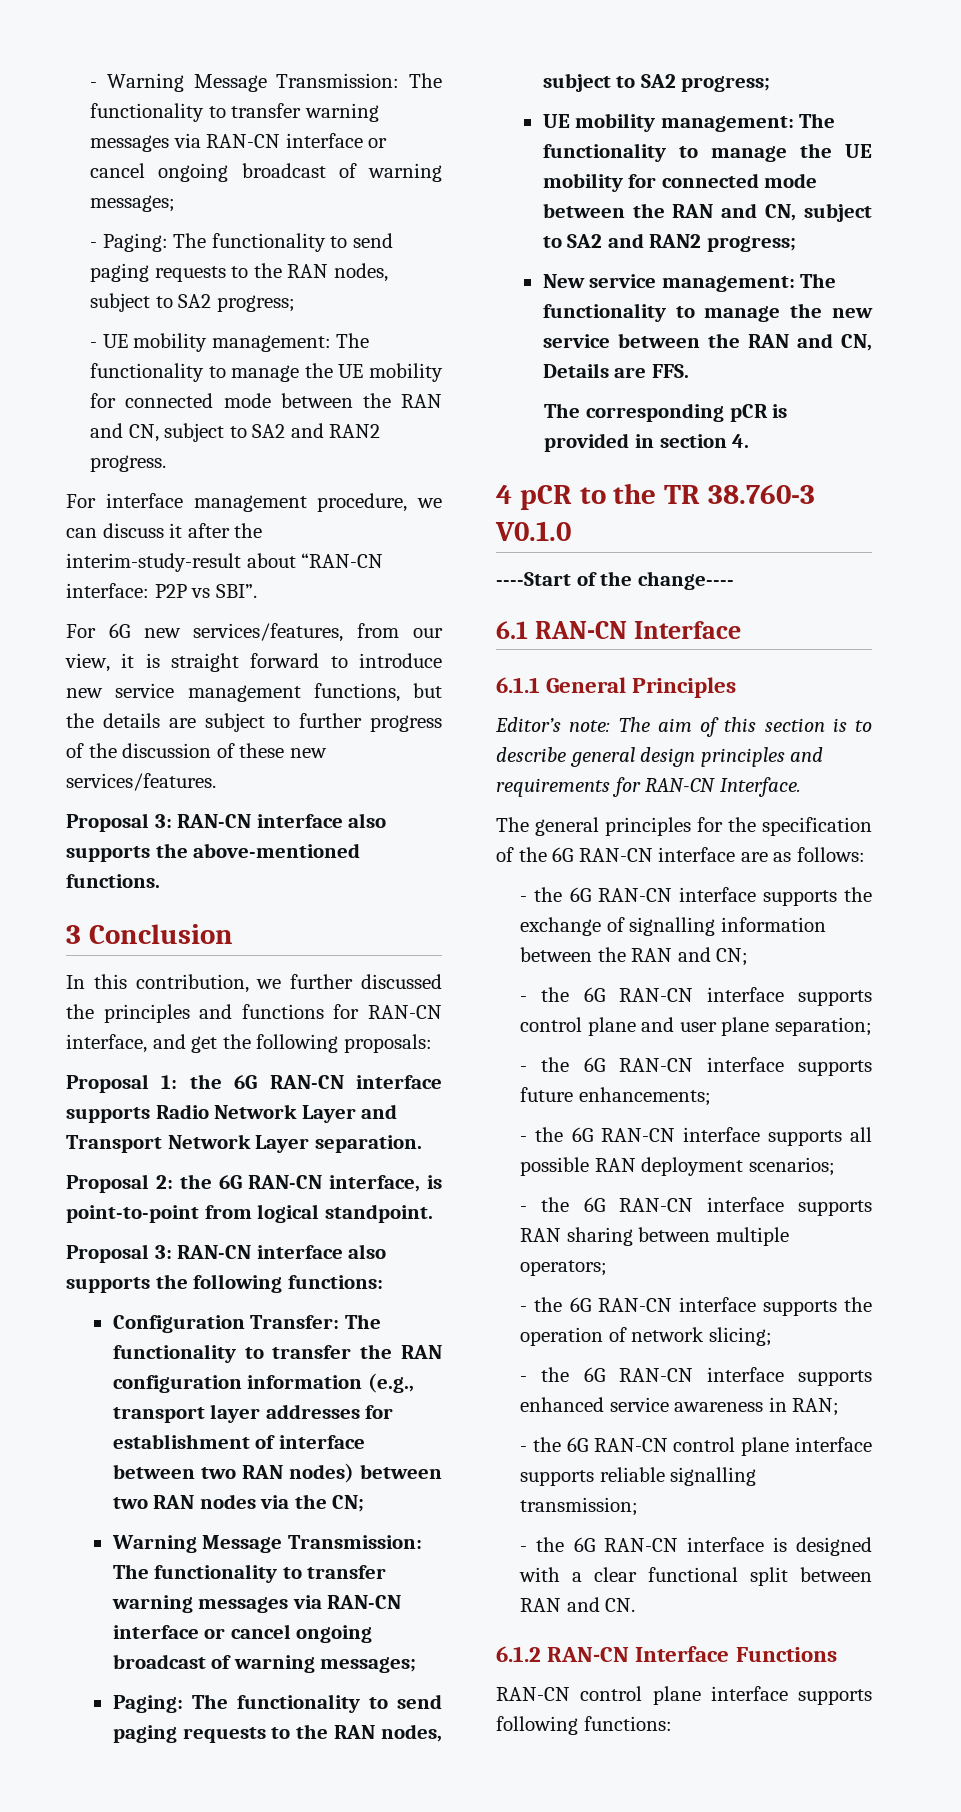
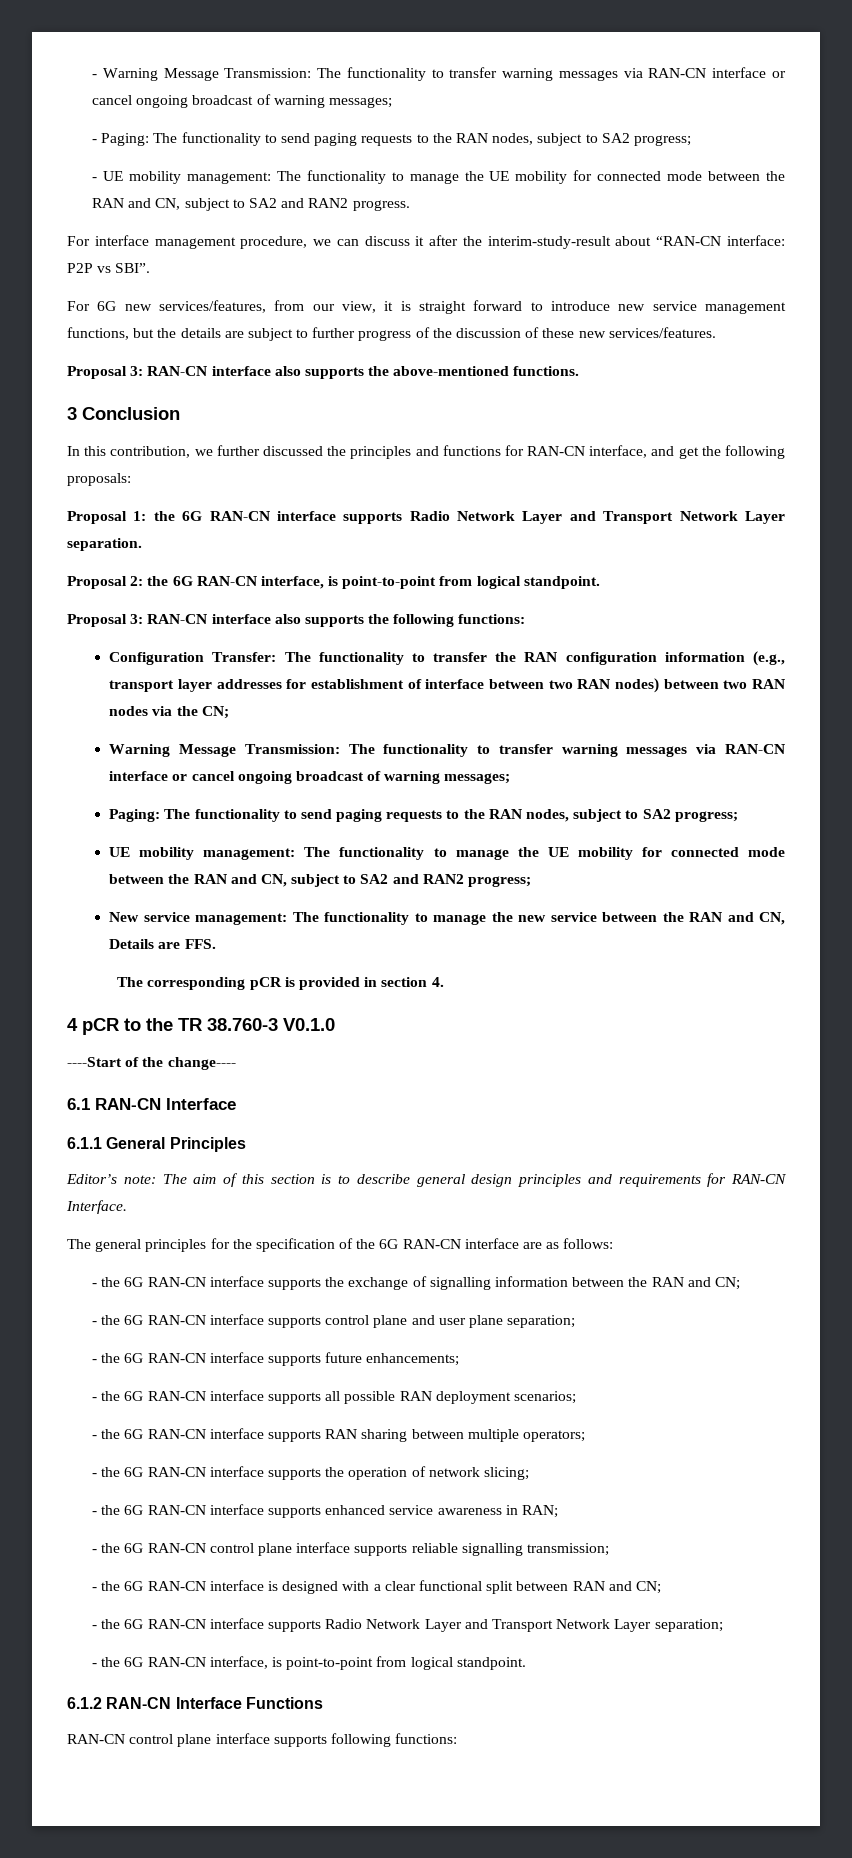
[605,1598,636,1612] CN. -> [635,1581,661,1594] [92,1618,723,1632] [92,1656,526,1670] CN; // - the 6G RAN-CN interface supports Radio Network Layer and Transport Network Layer separation; // - the 6G RAN-CN interface, is point-to-point from logical standpoint.

